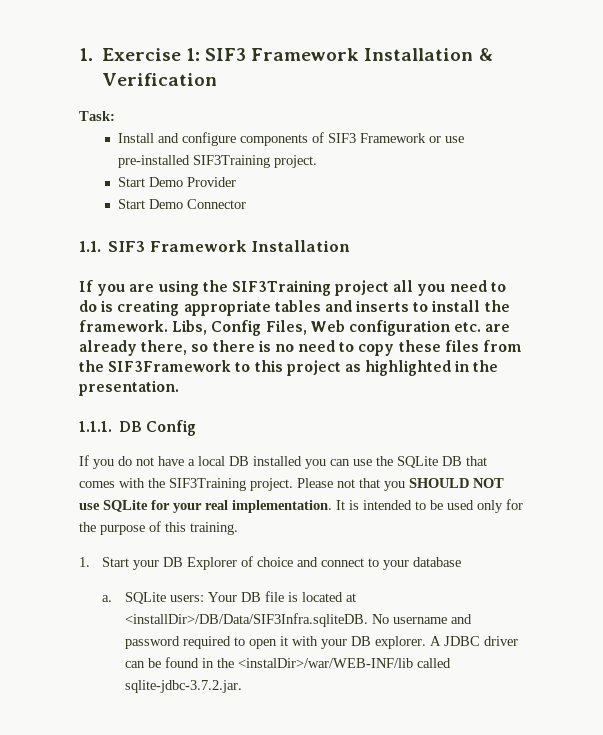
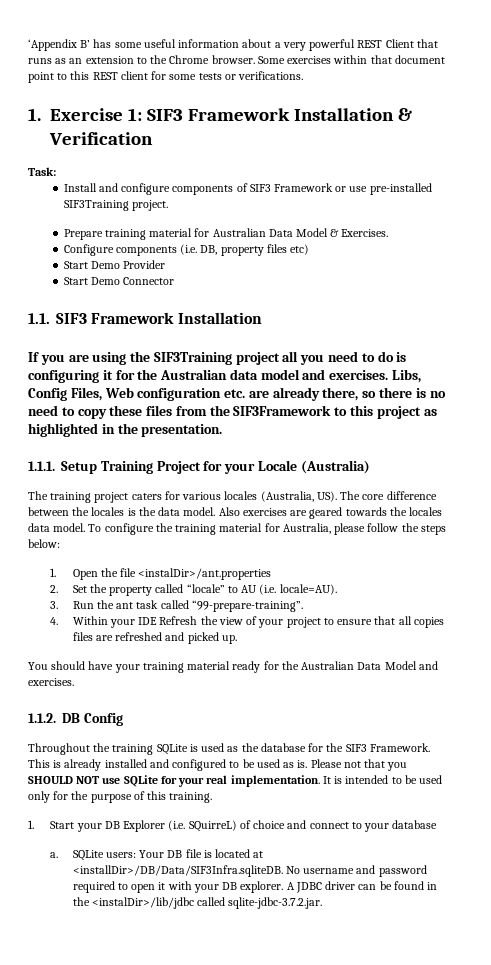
(79, 54) none -> [28,39,438,51] [28,55,445,64] [28,71,304,83] ‘Appendix B’ has some useful information about a very powerful REST Client that runs as an extension to the Chrome browser. Some exercises within that document point to this REST client for some tests or verifications. //
(317, 161) none -> [63,228,389,240] [63,244,309,256] // Prepare training material for Australian Data Model & Exercises. // Configure components (i.e. DB, property files etc)
[117,300,510,316] [79,320,168,332] creating appropriate tables and inserts to install the framework. -> [28,369,389,383] configuring it for the Australian data model and exercises.
[119,420,197,436] [79,455,487,469] [79,478,293,491] DB Config // If you do not have a local DB installed you can use the SQLite DB that comes with the SIF3Training project. -> [61,460,370,474] [28,491,437,503] [28,507,443,519] [28,523,446,535] [28,539,60,548] [50,568,272,580] [50,584,337,596] [50,600,303,612] [50,616,444,628] [72,632,237,644] [28,661,438,673] [28,678,74,686] [28,713,123,726] [28,743,430,755] [28,759,308,771] Setup Training Project for your Locale (Australia) // The training project caters for various locales (Australia, US). The core difference between the locales is the data model. Also exercises are geared towards the locales data model. To configure the training material for Australia, please follow the steps below: // 1. Open the file <instalDir>/ant.properties // 2. Set the property called “locale” to AU (i.e. locale=AU). // 3. Run the ant task called “99-prepare-training”. // 4. Within your IDE Refresh the view of your project to ensure that all copies files are refreshed and picked up. // You should have your training material ready for the Australian Data Model and exercises. // 1.1.2. DB Config // Throughout the training SQLite is used as the database for the SIF3 Framework. This is already installed and configured to be used as is.
(237, 563) none -> [168,820,237,832] (i.e. SQuirreL)
[237,658,413,668] <instalDir>/war/WEB-INF/lib -> [91,897,194,909] <instalDir>/lib/jdbc

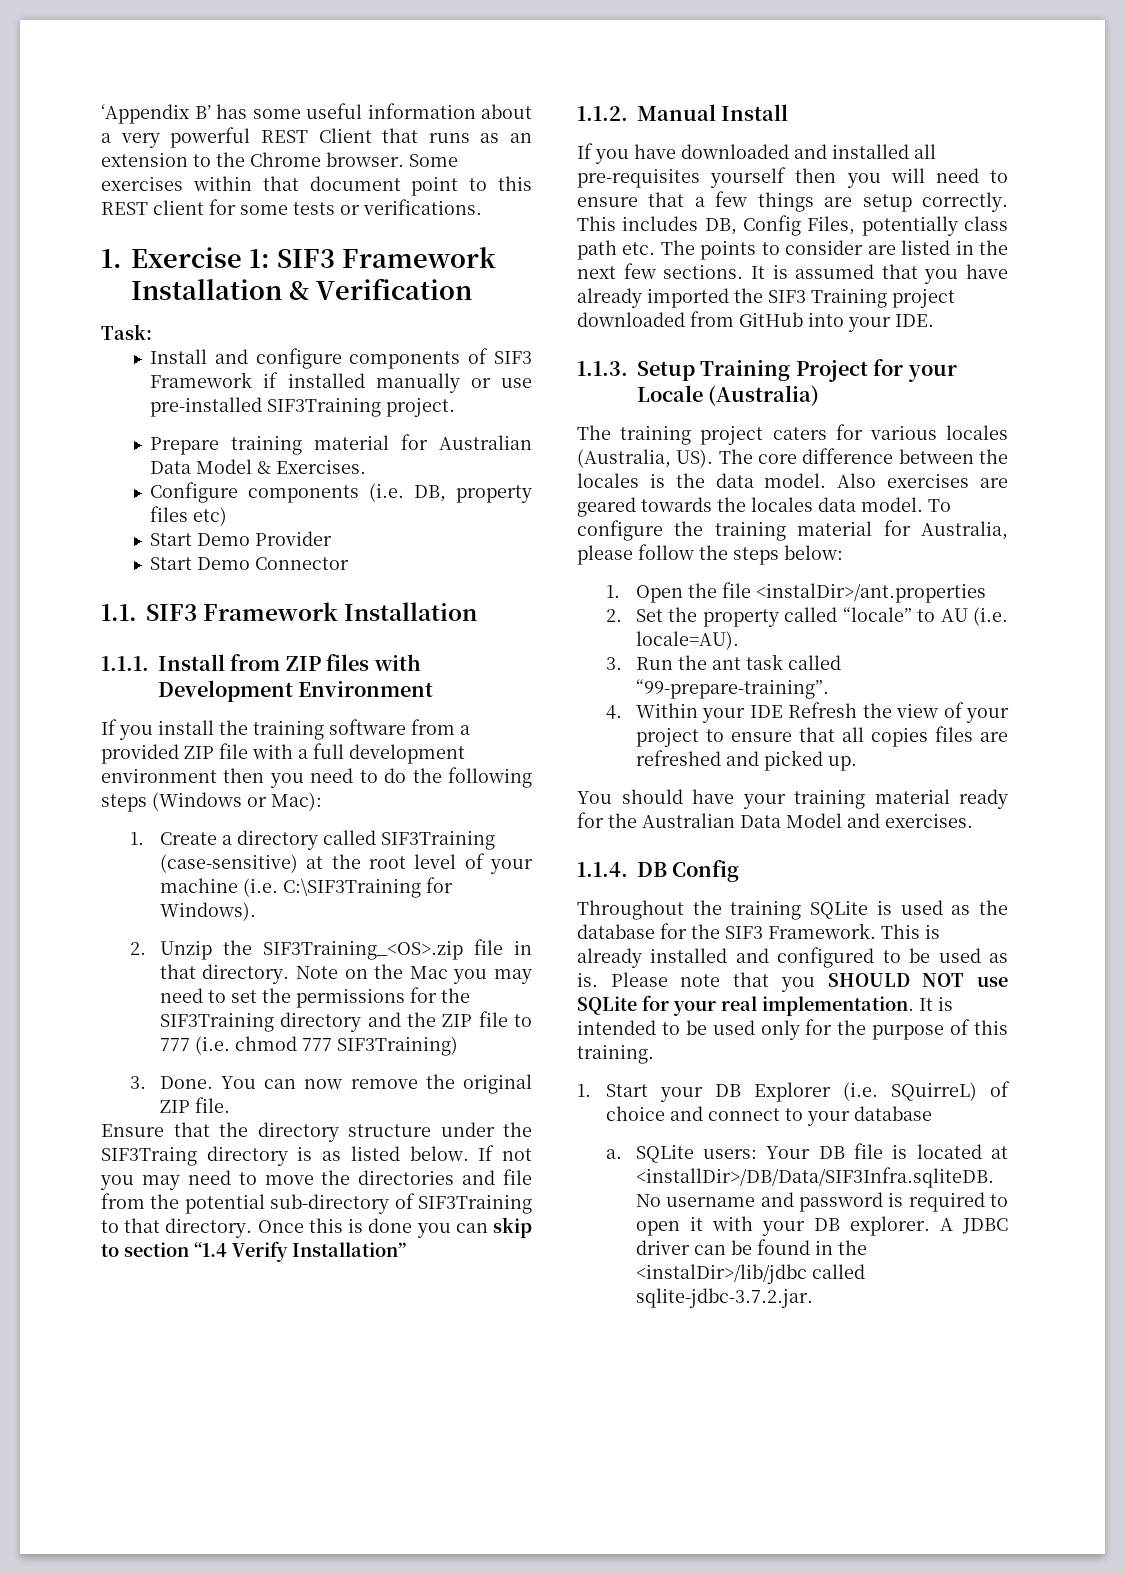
(333, 187) none -> [263,372,460,393] if installed manually
[28,351,407,365] [28,369,422,383] [28,387,446,401] [28,405,437,419] [28,423,223,437] [28,461,55,471] If you are using the SIF3Training project all you need to do is configuring it for the Australian data model and exercises. Libs, Config Files, Web configuration etc. are already there, so there is no need to copy these files from the SIF3Framework to this project as highlighted in the presentation. // 1.1.1. -> [101,654,421,671] [158,680,434,702] [101,719,470,740] [101,743,465,764] [101,767,532,788] [101,792,322,812] [130,830,495,850] [159,853,533,874] [159,877,453,898] [159,902,256,921] [130,939,532,960] [159,964,532,984] [159,987,470,1008] [159,1011,532,1032] [159,1036,458,1056] [130,1074,532,1094] [159,1097,230,1113] [101,1122,532,1142] [101,1145,532,1166] [100,1169,532,1190] [101,1193,532,1214] [101,1217,532,1238] [101,1241,406,1262] [577,104,789,121] [577,143,936,164] [577,167,1008,188] [577,191,1008,212] [577,215,1008,236] [577,240,1008,260] [577,263,1008,284] [577,288,955,308] [577,311,934,332] [577,361,628,376] 1.1.1. Install from ZIP files with Development Environment // If you install the training software from a provided ZIP file with a full development environment then you need to do the following steps (Windows or Mac): // 1. Create a directory called SIF3Training (case-sensitive) at the root level of your machine (i.e. C:\SIF3Training for Windows). // 2. Unzip the SIF3Training_<OS>.zip file in that directory. Note on the Mac you may need to set the permissions for the SIF3Training directory and the ZIP file to 777 (i.e. chmod 777 SIF3Training) // 3. Done. You can now remove the original ZIP file. // Ensure that the directory structure under the SIF3Traing directory is as listed below. If not you may need to move the directories and file from the potential sub-directory of SIF3Training to that directory. Once this is done you can skip to section “1.4 Verify Installation” // 1.1.2. Manual Install // If you have downloaded and installed all pre-requisites yourself then you will need to ensure that a few things are setup correctly. This includes DB, Config Files, potentially class path etc. The points to consider are listed in the next few sections. It is assumed that you have already imported the SIF3 Training project downloaded from GitHub into your IDE. // 1.1.3.
[28,713,56,723] 1.1.2. -> [577,862,628,877] 1.1.4.
[343,761,361,768] not -> [680,974,721,987] note
(427, 871) none -> [888,1192,904,1207] is

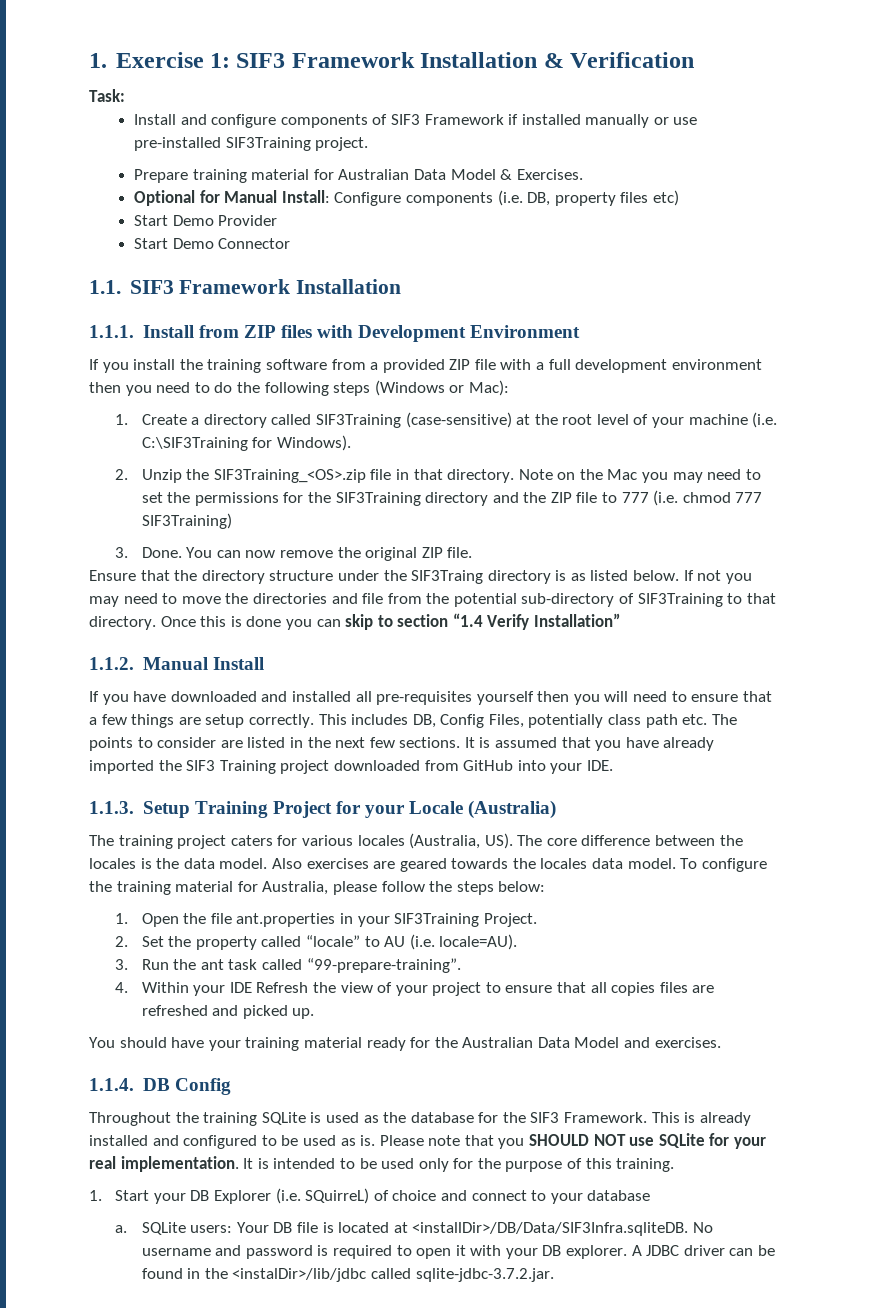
[101,103,532,124] [101,127,532,148] [101,152,458,167] [101,176,532,196] [101,199,482,215] ‘Appendix B’ has some useful information about a very powerful REST Client that runs as an extension to the Chrome browser. Some exercises within that document point to this REST client for some tests or verifications. // -> (89, 60) none
(367, 466) none -> [133,190,330,206] Optional for Manual Install:
[755,583,986,603] <instalDir>/ant.properties -> [236,913,537,927] ant.properties in your SIF3Training Project.

